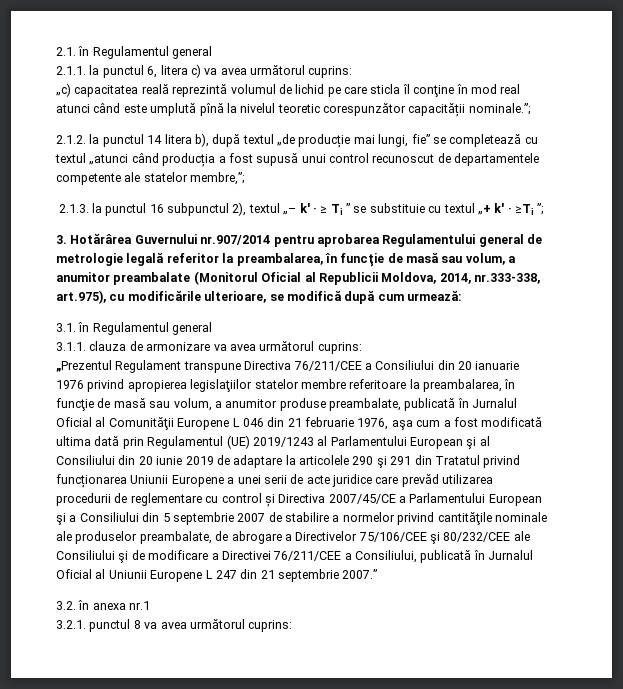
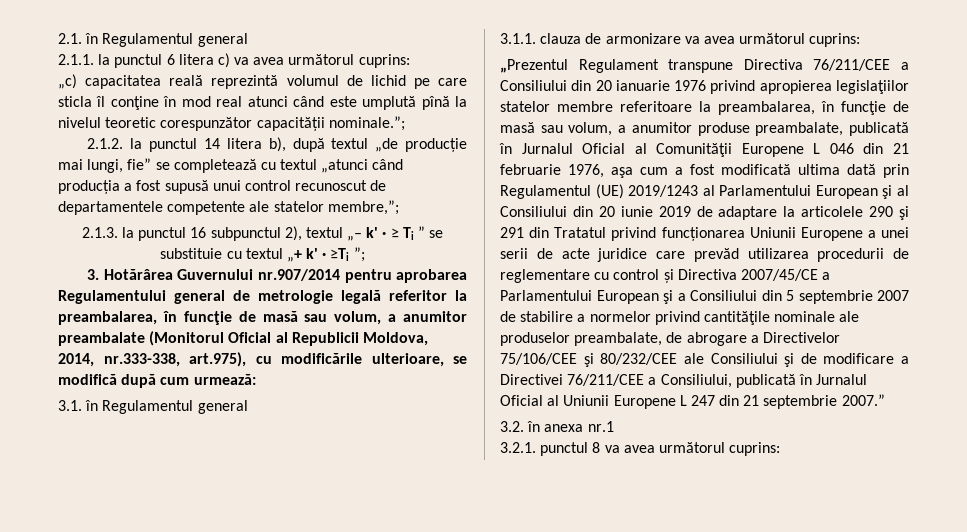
[147,66,158,78] 6, -> [166,54,175,65] 6

